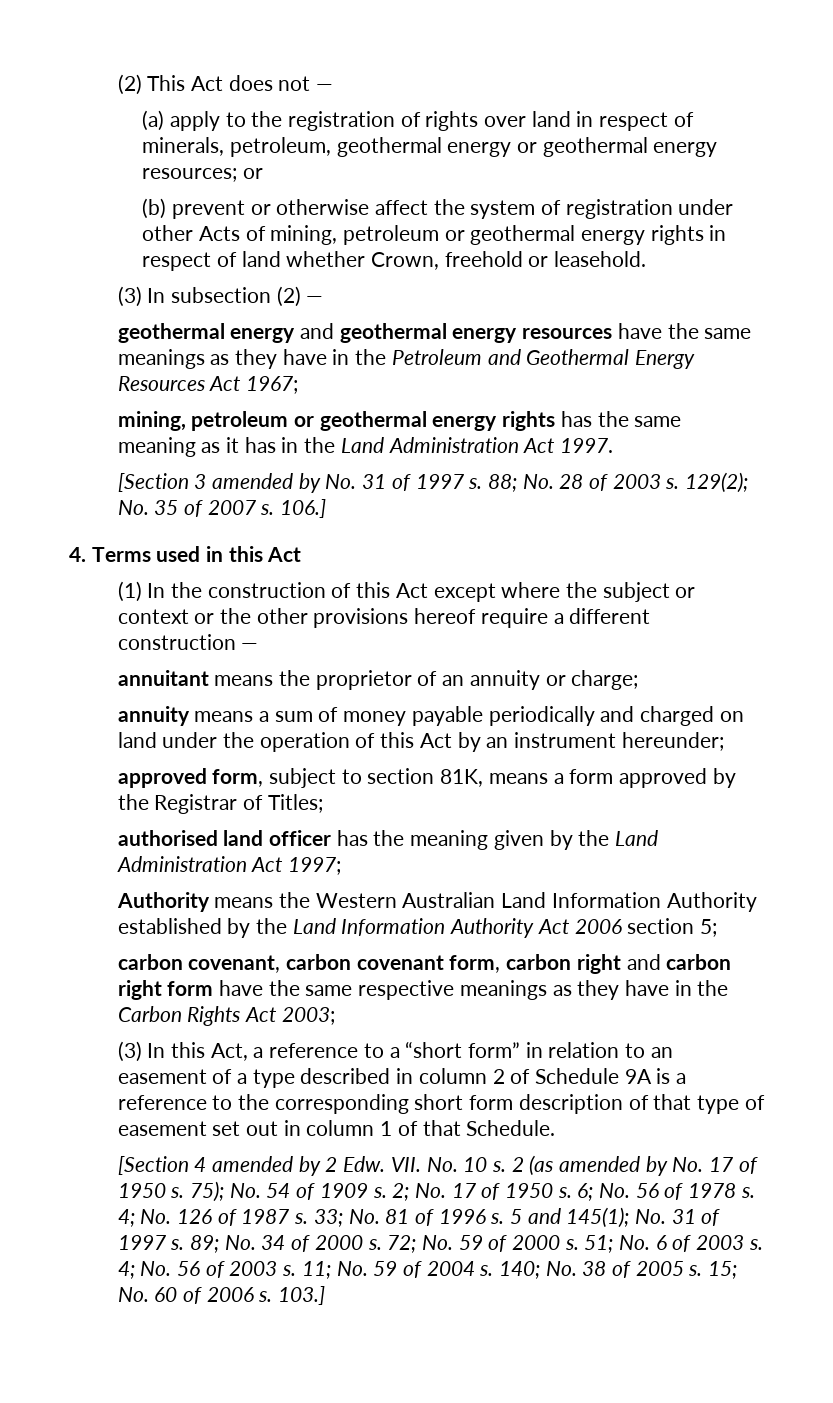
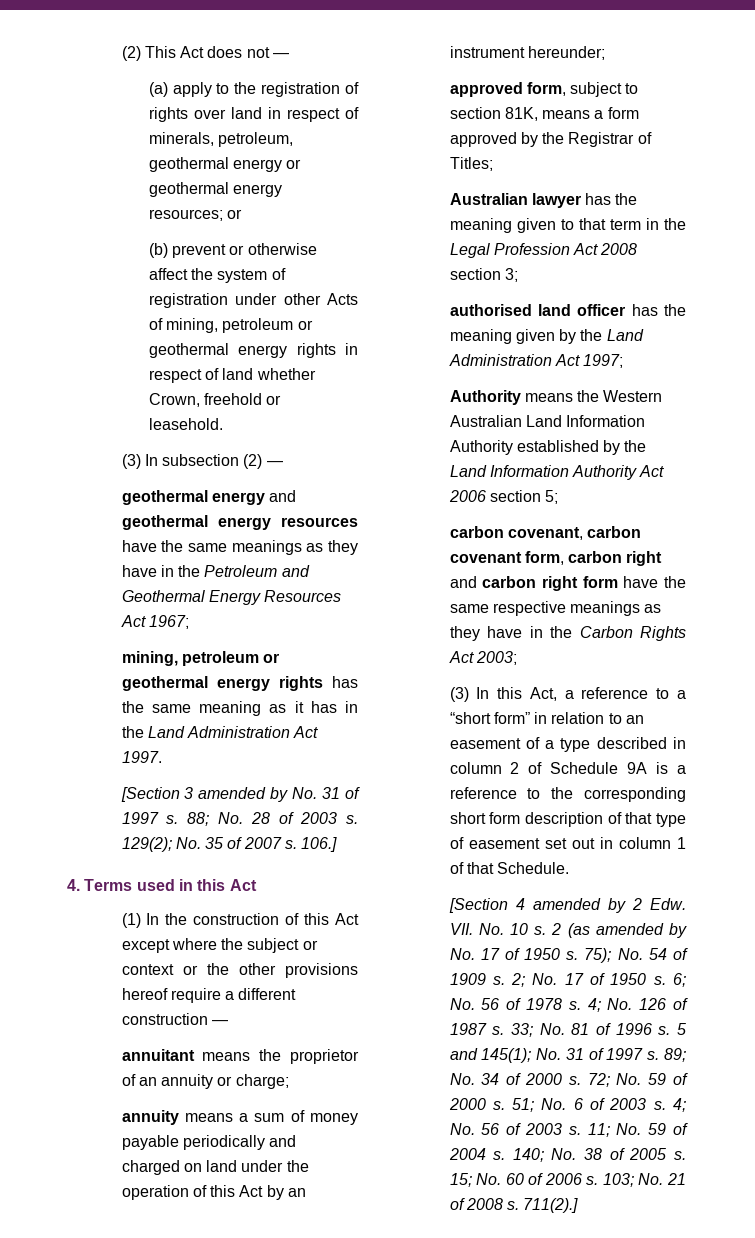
(323, 803) none -> [449,193,638,208] [449,218,686,233] [449,243,638,258] [449,268,518,282] // Australian lawyer has the meaning given to that term in the Legal Profession Act 2008 section 3;
[278,1286,326,1305] 103.] -> [602,1173,686,1187] [449,1198,579,1213] 103; No. 21 of 2008 s. 711(2).]

